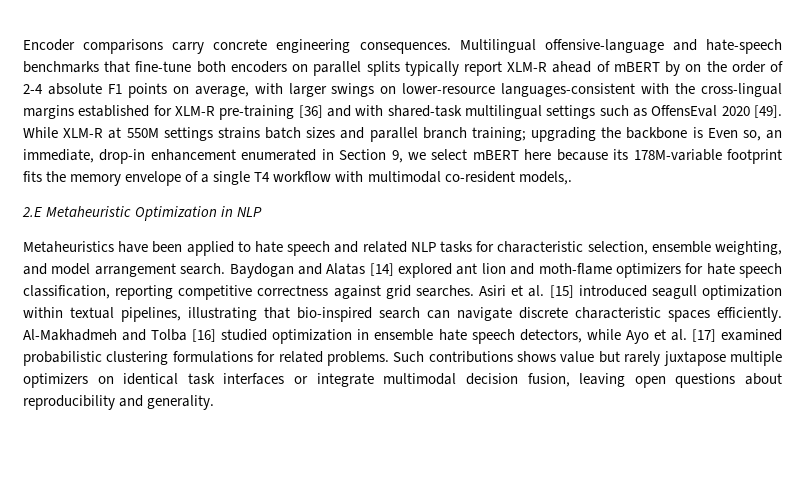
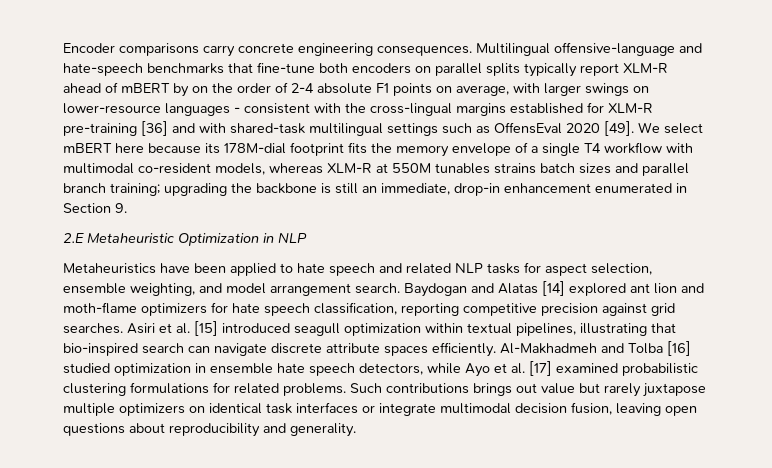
[501,83,636,97] languages-consistent -> [165,103,310,116] languages - consistent
[23,127,782,142] [23,149,427,164] While XLM-R at 550M settings strains batch sizes and parallel branch training; upgrading the backbone is Even so, an immediate, drop-in enhancement enumerated in Section 9, we -> [638,122,660,133] We
[633,149,722,161] 178M-variable -> [224,143,286,154] 178M-dial
[518,171,572,185] models,. -> [215,163,689,176] [63,183,687,196] [63,203,127,213] models, whereas XLM-R at 550M tunables strains batch sizes and parallel branch training; upgrading the backbone is still an immediate, drop-in enhancement enumerated in Section 9.
[497,241,584,253] characteristic -> [545,263,587,276] aspect
[257,285,329,296] correctness -> [541,303,598,316] precision
[575,307,661,319] characteristic -> [326,343,380,353] attribute
[517,351,557,362] shows -> [473,383,537,396] brings out

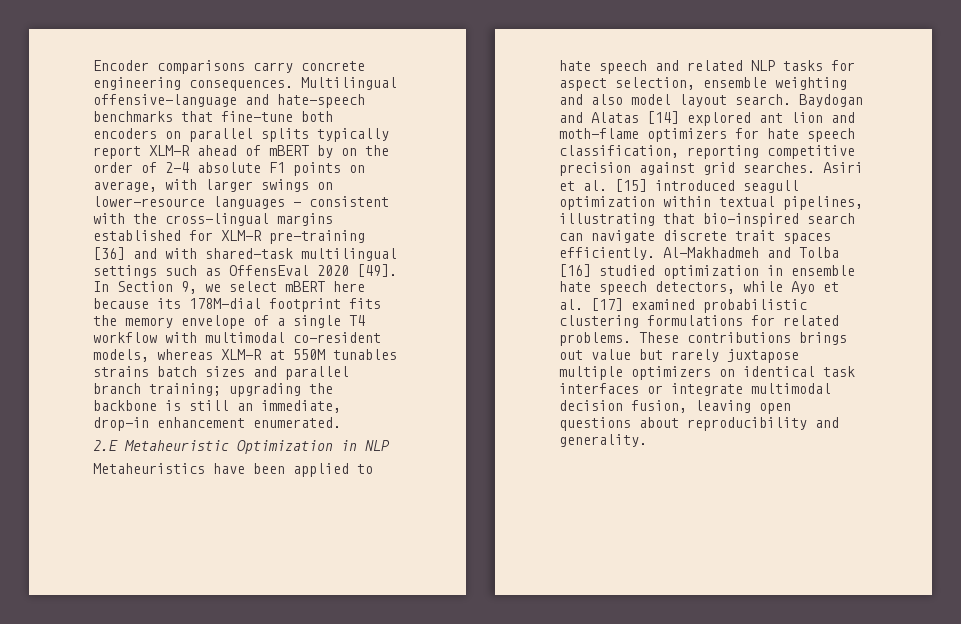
[638,122,660,133] We -> [93,281,221,294] In Section 9, we
[595,183,687,193] [63,203,127,213] enumerated in Section 9. -> [253,417,341,428] enumerated.
[130,283,351,296] weighting, and model arrangement -> [775,77,847,90] [559,94,727,107] weighting and also model layout
[326,343,380,353] attribute -> [735,230,775,241] trait
[350,383,382,393] Such -> [639,332,679,343] These

